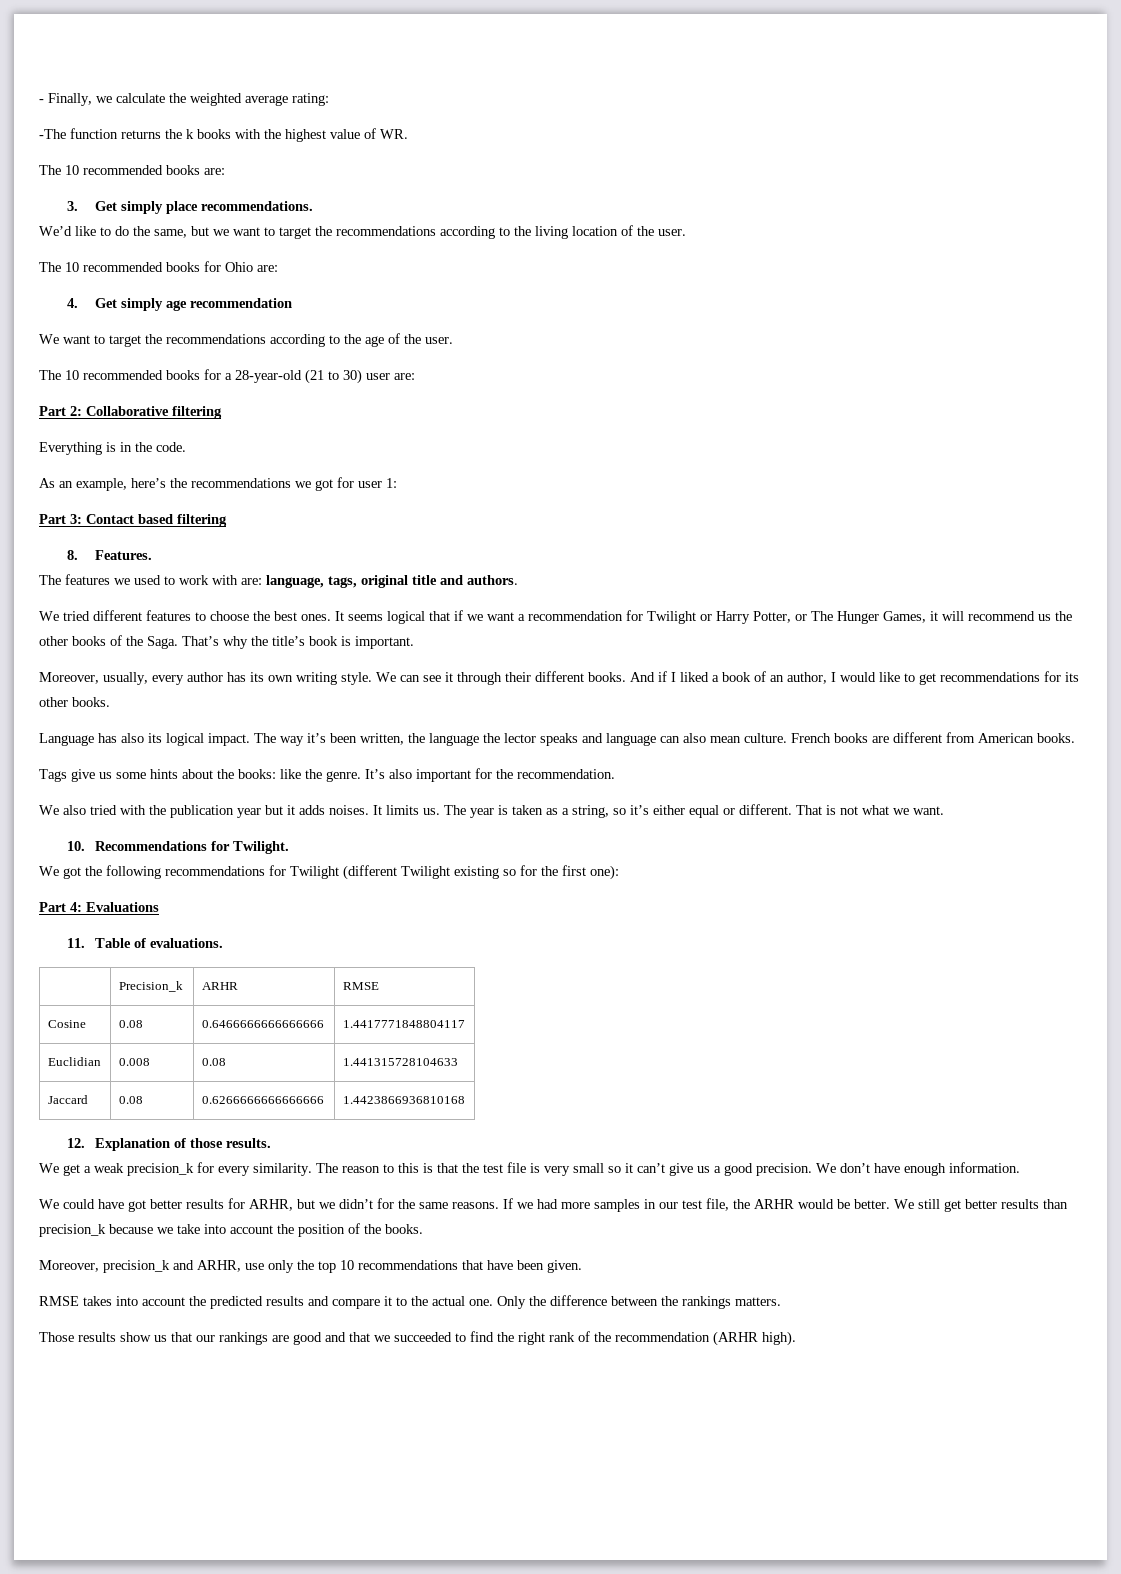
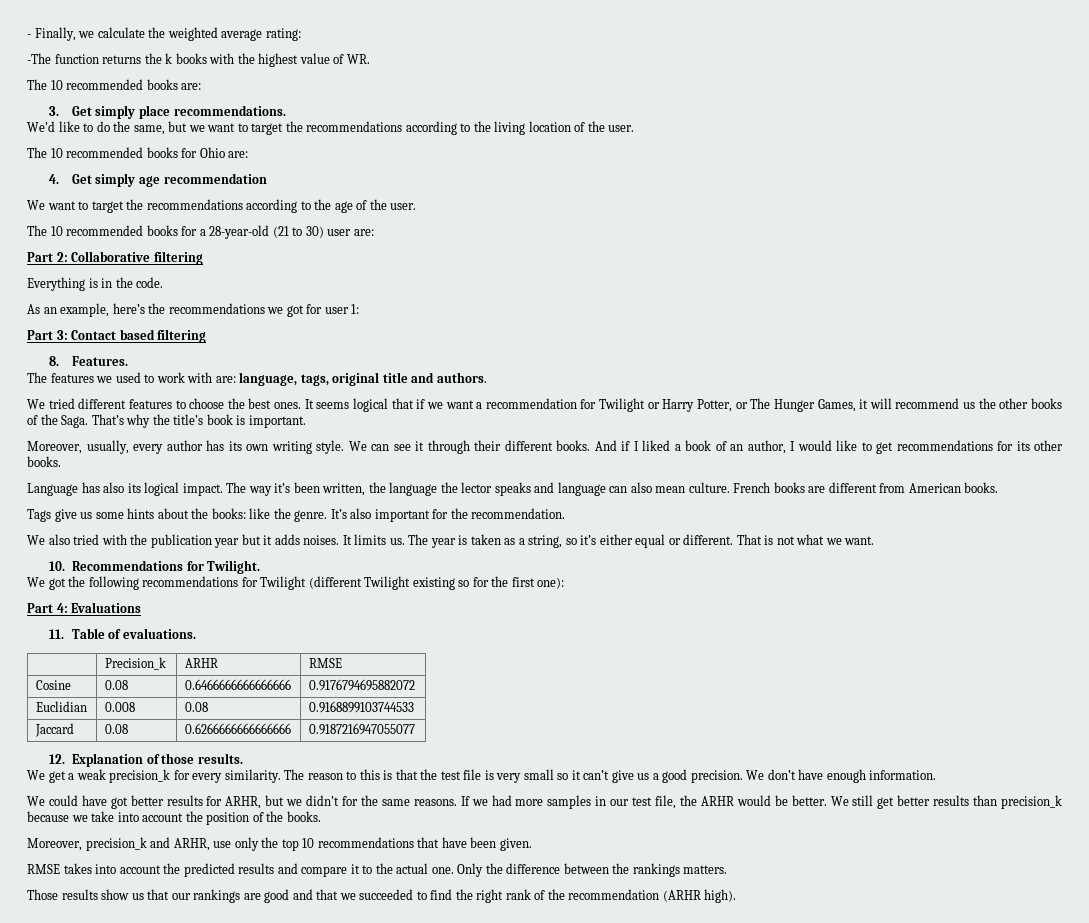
[342,1020,465,1028] 1.4417771848804117 -> [308,679,415,691] 0.9176794695882072
[342,1058,458,1066] 1.441315728104633 -> [308,701,414,713] 0.9168899103744533
[342,1096,465,1104] 1.4423866936810168 -> [308,723,415,735] 0.9187216947055077

